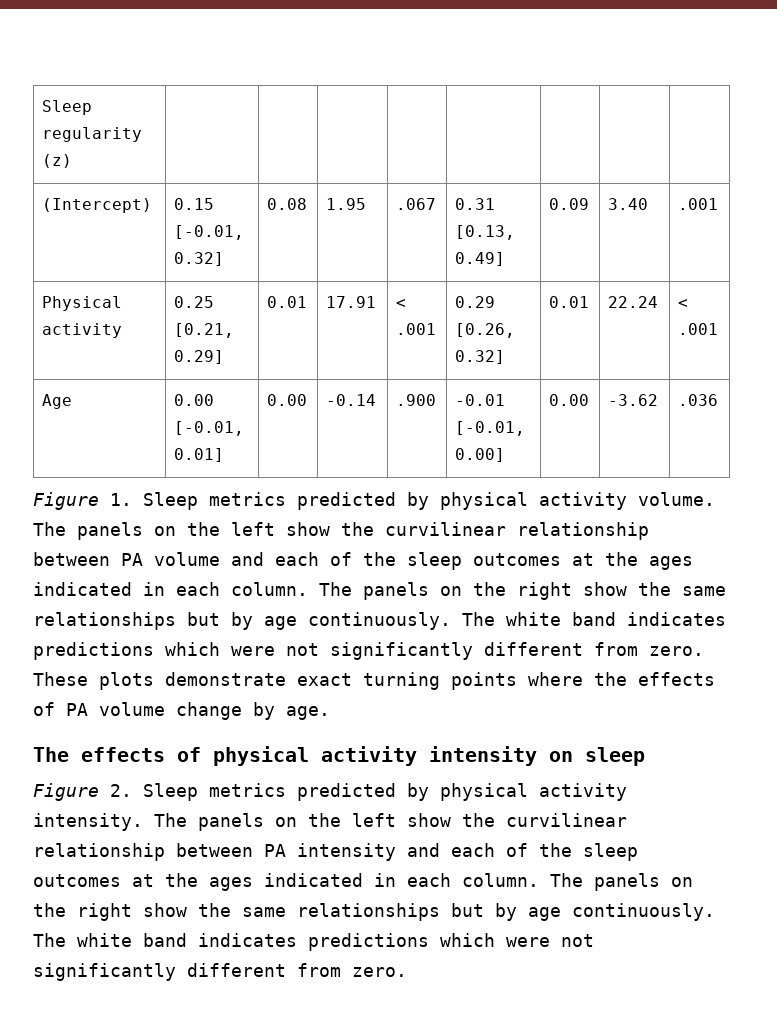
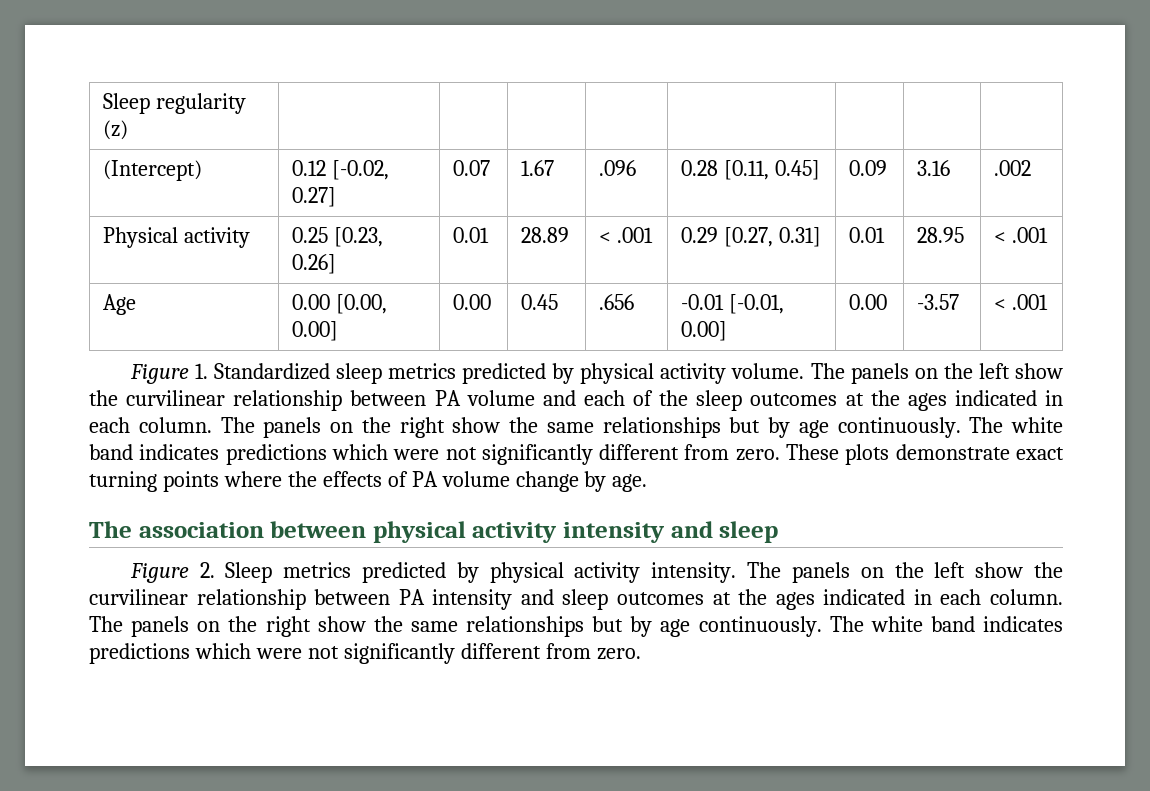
[174,198,215,210] [174,225,245,240] [174,252,225,266] [267,198,308,210] [326,198,367,210] [396,198,437,210] [455,198,496,210] [455,225,516,240] [455,252,506,266] 0.15 [-0.01, 0.32] | 0.08 | 1.95 | .067 | 0.31 [0.13, 0.49] -> [292,160,390,180] [292,187,337,207] [453,160,491,176] [521,160,555,176] [599,160,637,176] [681,160,821,180] 0.12 [-0.02, 0.27] | 0.07 | 1.67 | .096 | 0.28 [0.11, 0.45]
[608,198,649,210] [678,198,719,210] 3.40 | .001 -> [917,160,951,176] [994,160,1032,176] 3.16 | .002
[174,323,235,338] [174,350,225,364] [267,296,308,308] [326,296,377,308] [0.21, 0.29] | 0.01 | 17.91 -> [334,227,384,247] [292,254,337,274] [453,227,490,243] [521,227,570,243] [0.23, 0.26] | 0.01 | 28.89
[455,323,516,338] [455,350,506,364] [549,296,590,308] [608,296,659,308] [0.26, 0.32] | 0.01 | 22.24 -> [724,227,822,247] [849,227,886,243] [917,227,965,243] [0.27, 0.31] | 0.01 | 28.95
[174,421,245,436] [174,448,225,462] [267,394,308,406] [326,394,377,406] [396,394,437,406] [-0.01, 0.01] | 0.00 | -0.14 | .900 -> [336,294,388,314] [292,321,339,341] [453,294,492,310] [521,294,559,310] [599,294,635,310] [0.00, 0.00] | 0.00 | 0.45 | .656
[608,394,659,406] [678,394,719,406] -3.62 | .036 -> [917,294,960,310] [994,294,1049,310] -3.57 | < .001
[143,492,198,510] Sleep -> [213,363,382,384] Standardized sleep
[81,747,201,762] effects of -> [138,521,367,538] association between
[549,751,573,762] on -> [670,521,713,538] and
[451,843,572,857] each of the -> (554, 597) none

